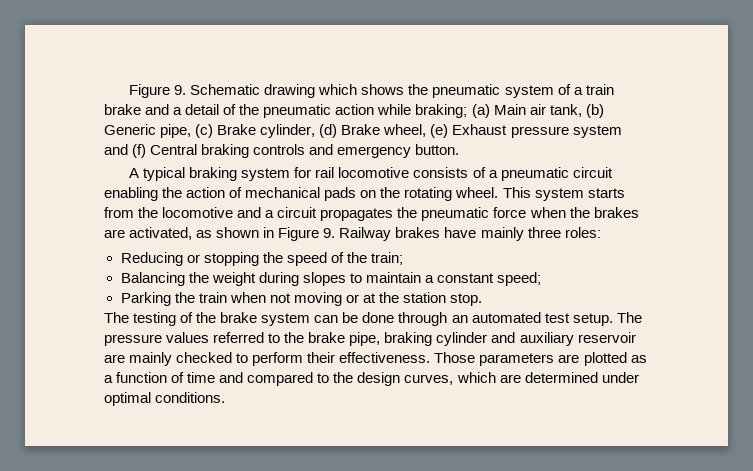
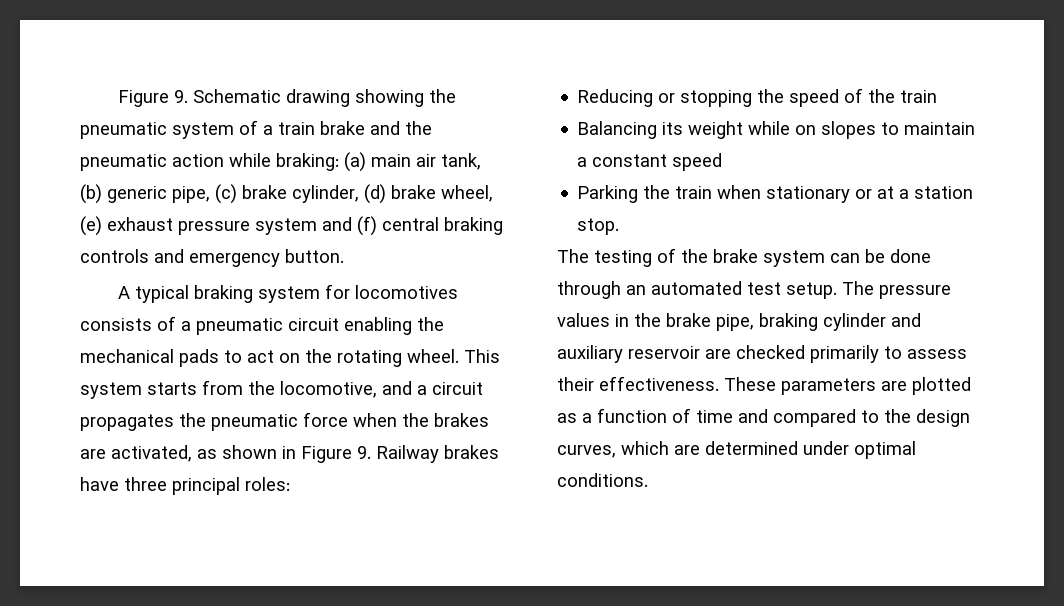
[318,84,405,95] which shows -> [354,89,424,107] showing
[173,104,237,115] a detail of -> (400, 128) none
[415,104,526,118] braking; (a) Main -> [276,152,411,172] braking: (a) main
[104,124,156,135] Generic -> [107,186,167,203] generic
[217,124,257,135] Brake -> [242,185,287,199] brake
[341,124,381,135] Brake -> [391,185,436,199] brake
[452,124,508,135] Exhaust -> [107,217,173,231] exhaust
[150,144,198,155] Central -> [382,217,439,231] central
[315,167,410,178] rail locomotive -> [354,285,458,299] locomotives
[186,187,357,201] action of mechanical pads -> [80,349,274,367] mechanical pads to act
[162,207,234,218] locomotive -> [280,381,377,398] locomotive,
[480,227,561,241] mainly three -> [124,477,240,495] three principal
[370,252,403,265] train; -> [900,90,938,103] train
[188,272,299,286] the weight during -> [662,121,817,139] its weight while on
[496,272,541,286] speed; -> [672,153,723,171] speed
[269,292,342,306] not moving -> [766,186,851,203] stationary
[378,292,399,303] the -> [899,189,910,199] a
[213,332,281,343] referred to -> [615,314,629,327] in
[129,352,304,366] mainly checked to perform -> [736,345,967,363] checked primarily to assess
[434,352,476,363] Those -> [724,377,776,391] These

